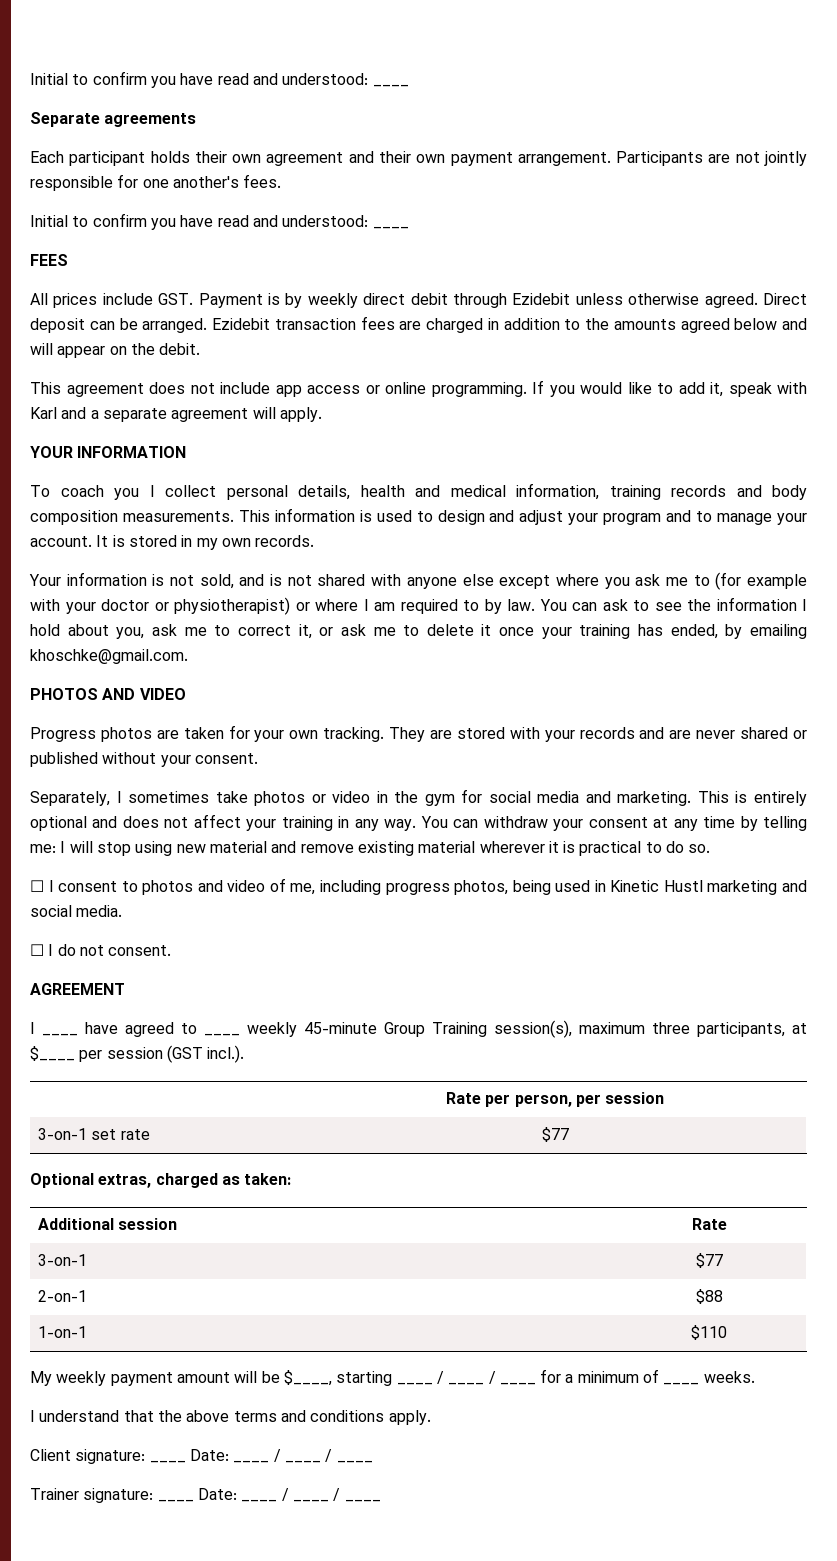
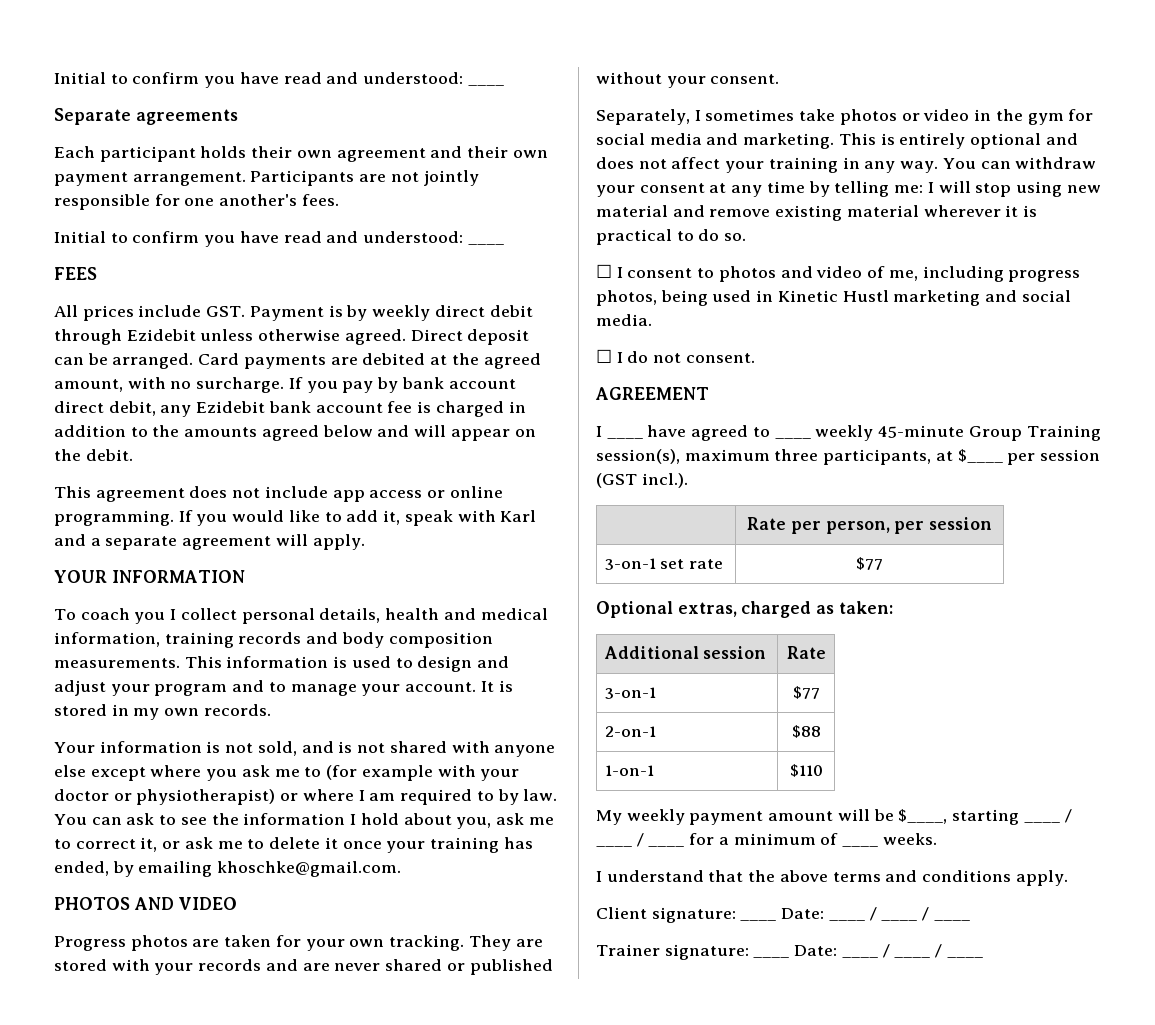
[212,316,422,330] Ezidebit transaction fees are -> [198,353,541,369] [54,377,516,393] [54,401,432,417] Card payments are debited at the agreed amount, with no surcharge. If you pay by bank account direct debit, any Ezidebit bank account fee is

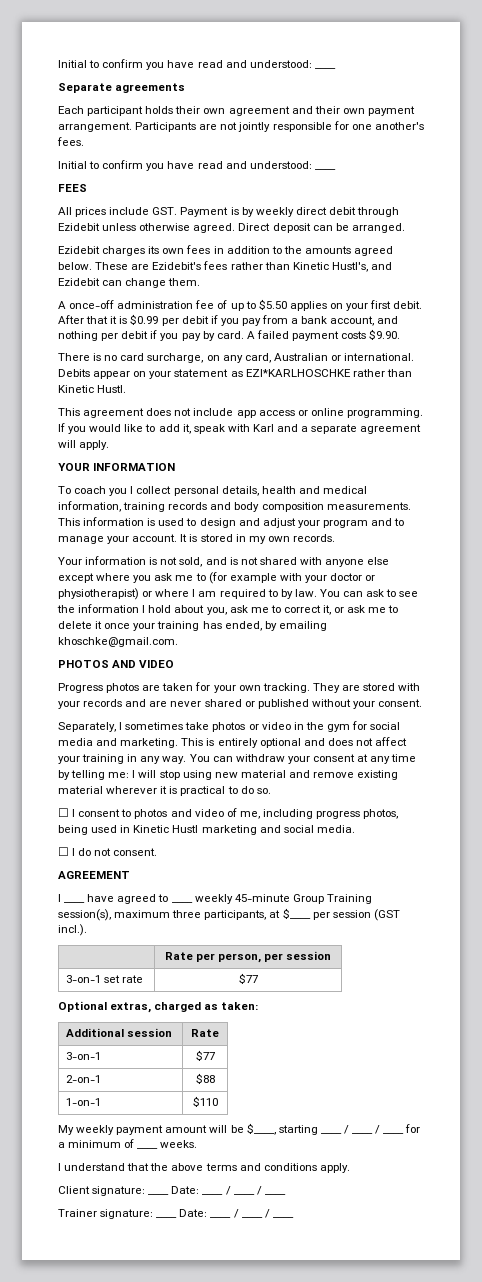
[198,353,541,369] [54,377,516,393] [54,401,504,417] Card payments are debited at the agreed amount, with no surcharge. If you pay by bank account direct debit, any Ezidebit bank account fee is charged -> [58,245,211,256] // Ezidebit charges its own fees
[322,425,536,441] [54,449,133,461] below and will appear on the debit. -> [58,261,392,272] [58,278,201,288] [58,299,423,311] [58,314,399,326] [58,329,401,341] [58,353,415,363] [58,369,412,379] [58,385,127,393] below. These are Ezidebit's fees rather than Kinetic Hustl's, and Ezidebit can change them. // A once-off administration fee of up to $5.50 applies on your first debit. After that it is $0.99 per debit if you pay from a bank account, and nothing per debit if you pay by card. A failed payment costs $9.90. // There is no card surcharge, on any card, Australian or international. Debits appear on your statement as EZI*KARLHOSCHKE rather than Kinetic Hustl.

